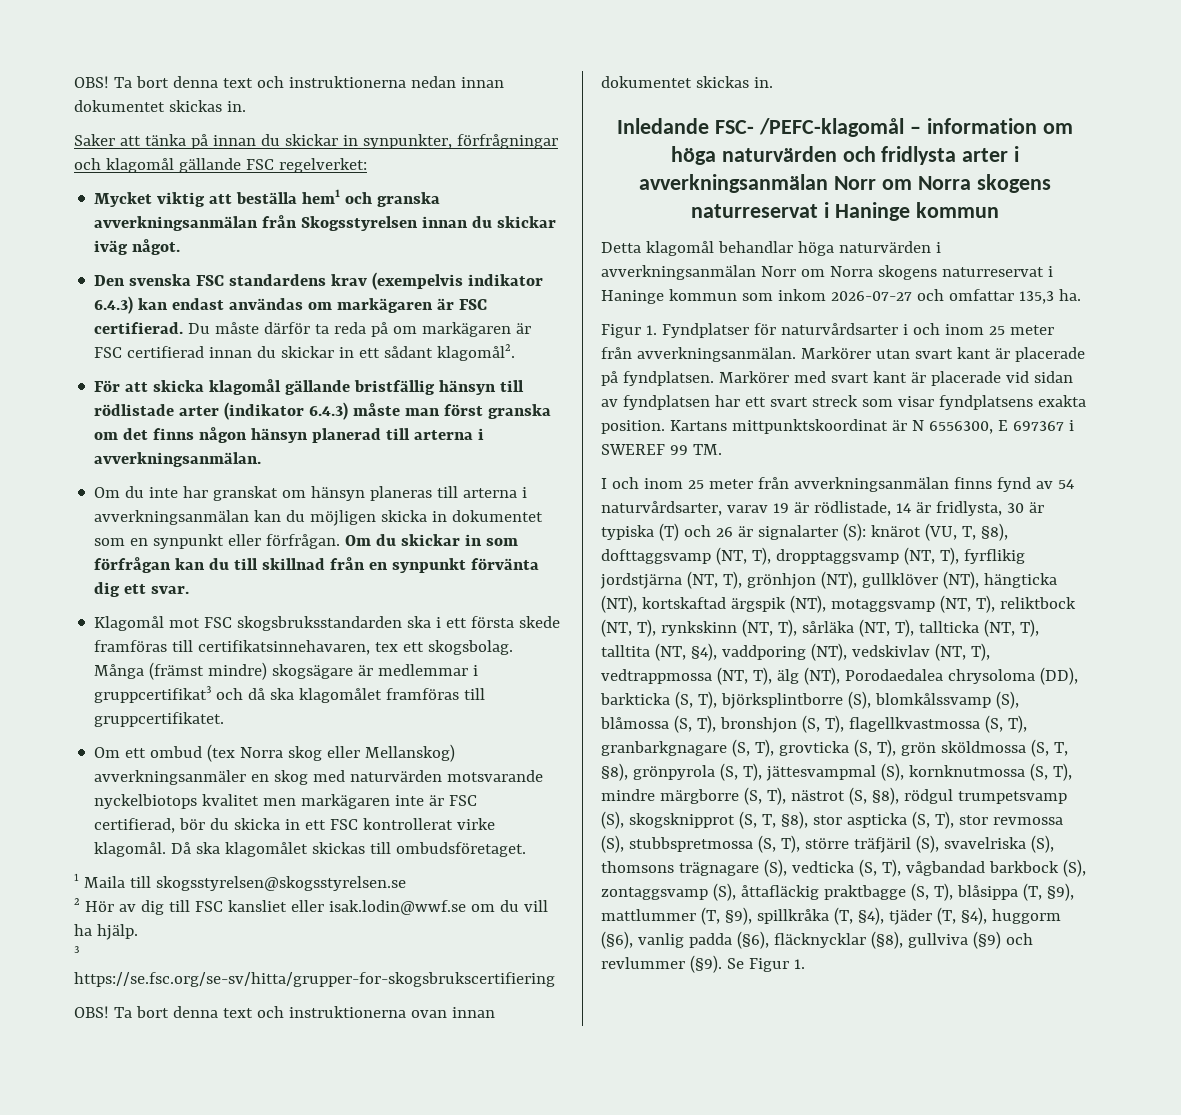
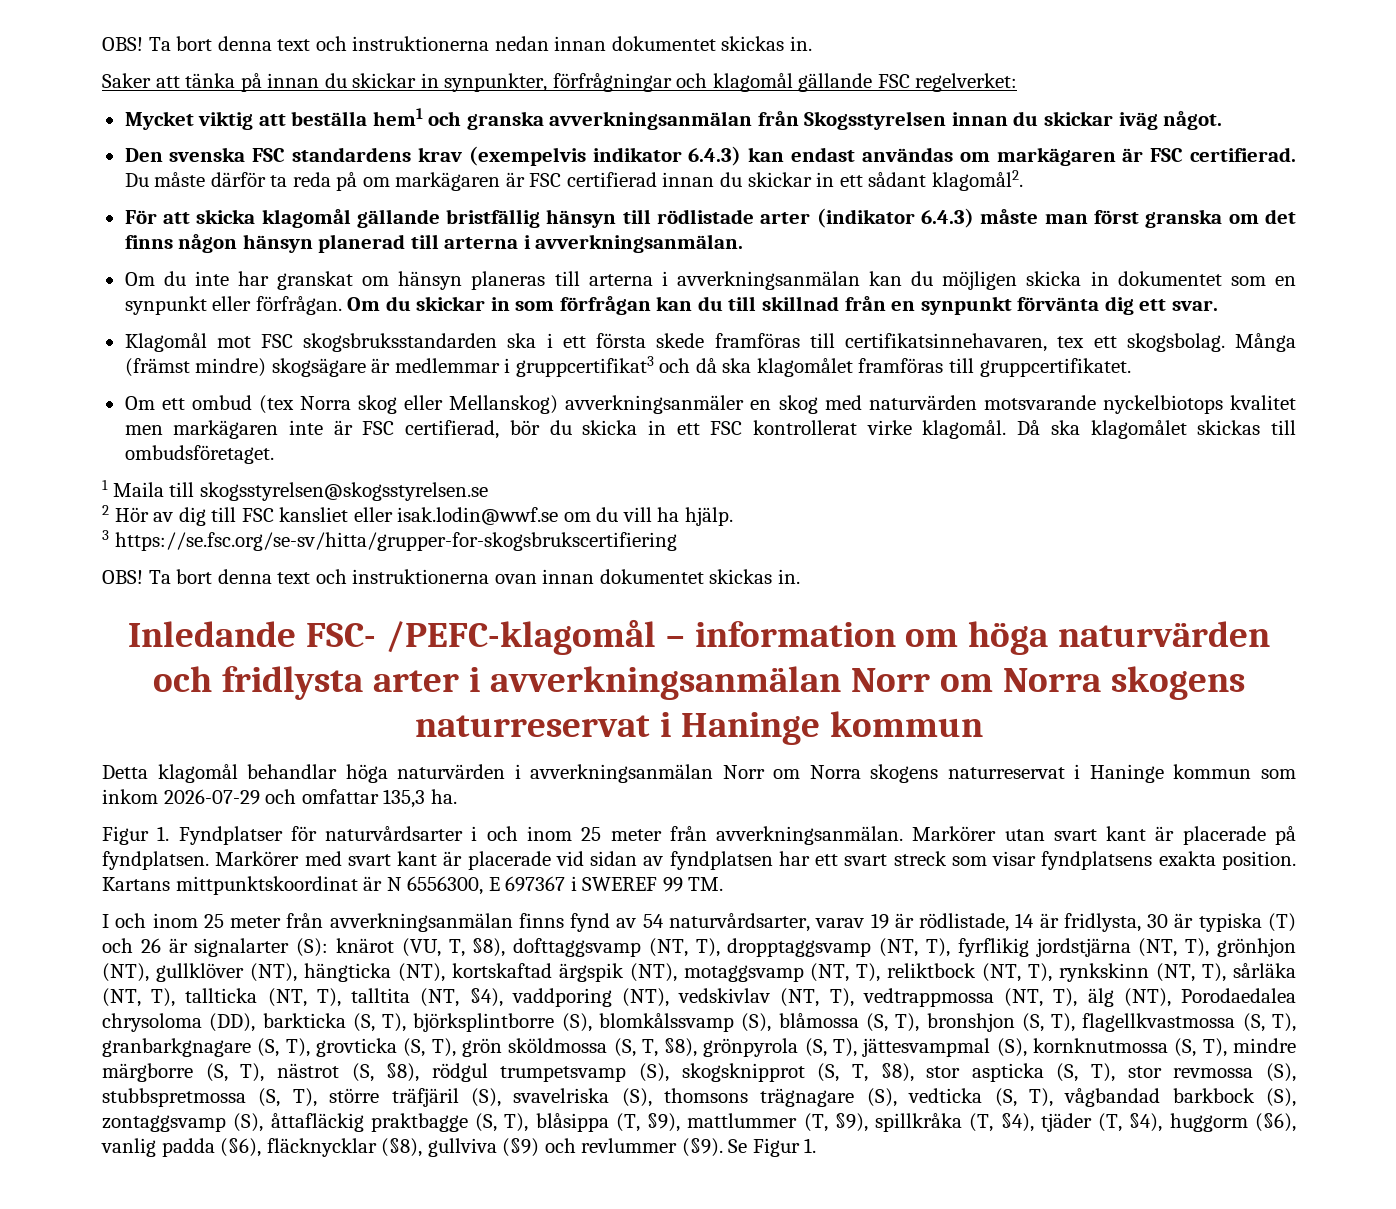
[830,291,912,301] 2026-07-27 -> [163,789,260,805] 2026-07-29

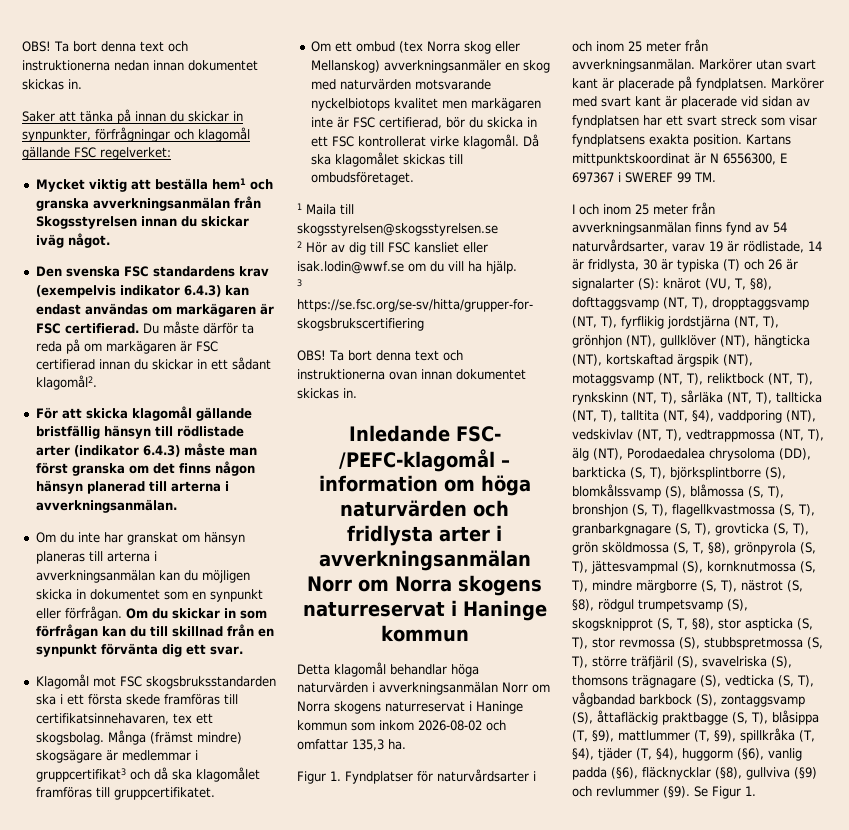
[163,789,260,805] 2026-07-29 -> [418,720,482,731] 2026-08-02

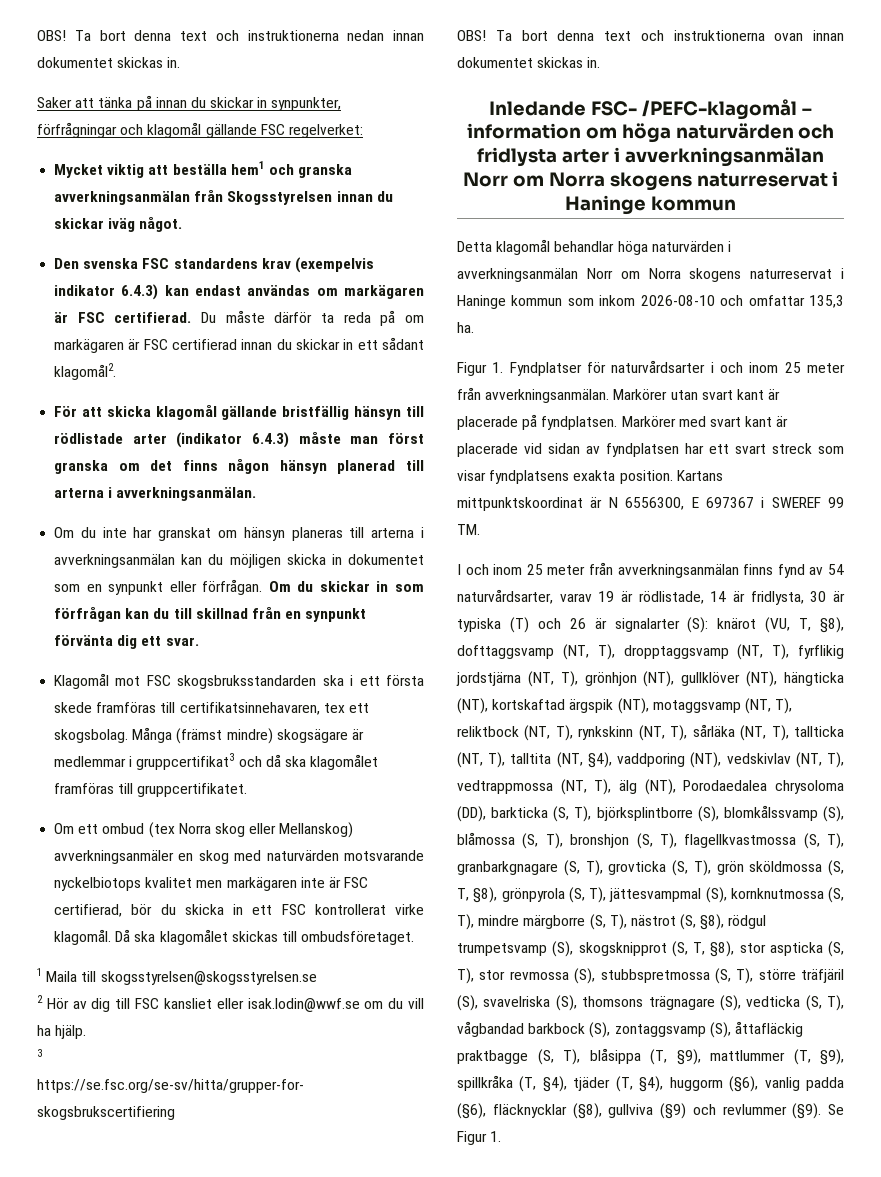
[418,720,482,731] 2026-08-02 -> [640,295,715,306] 2026-08-10

